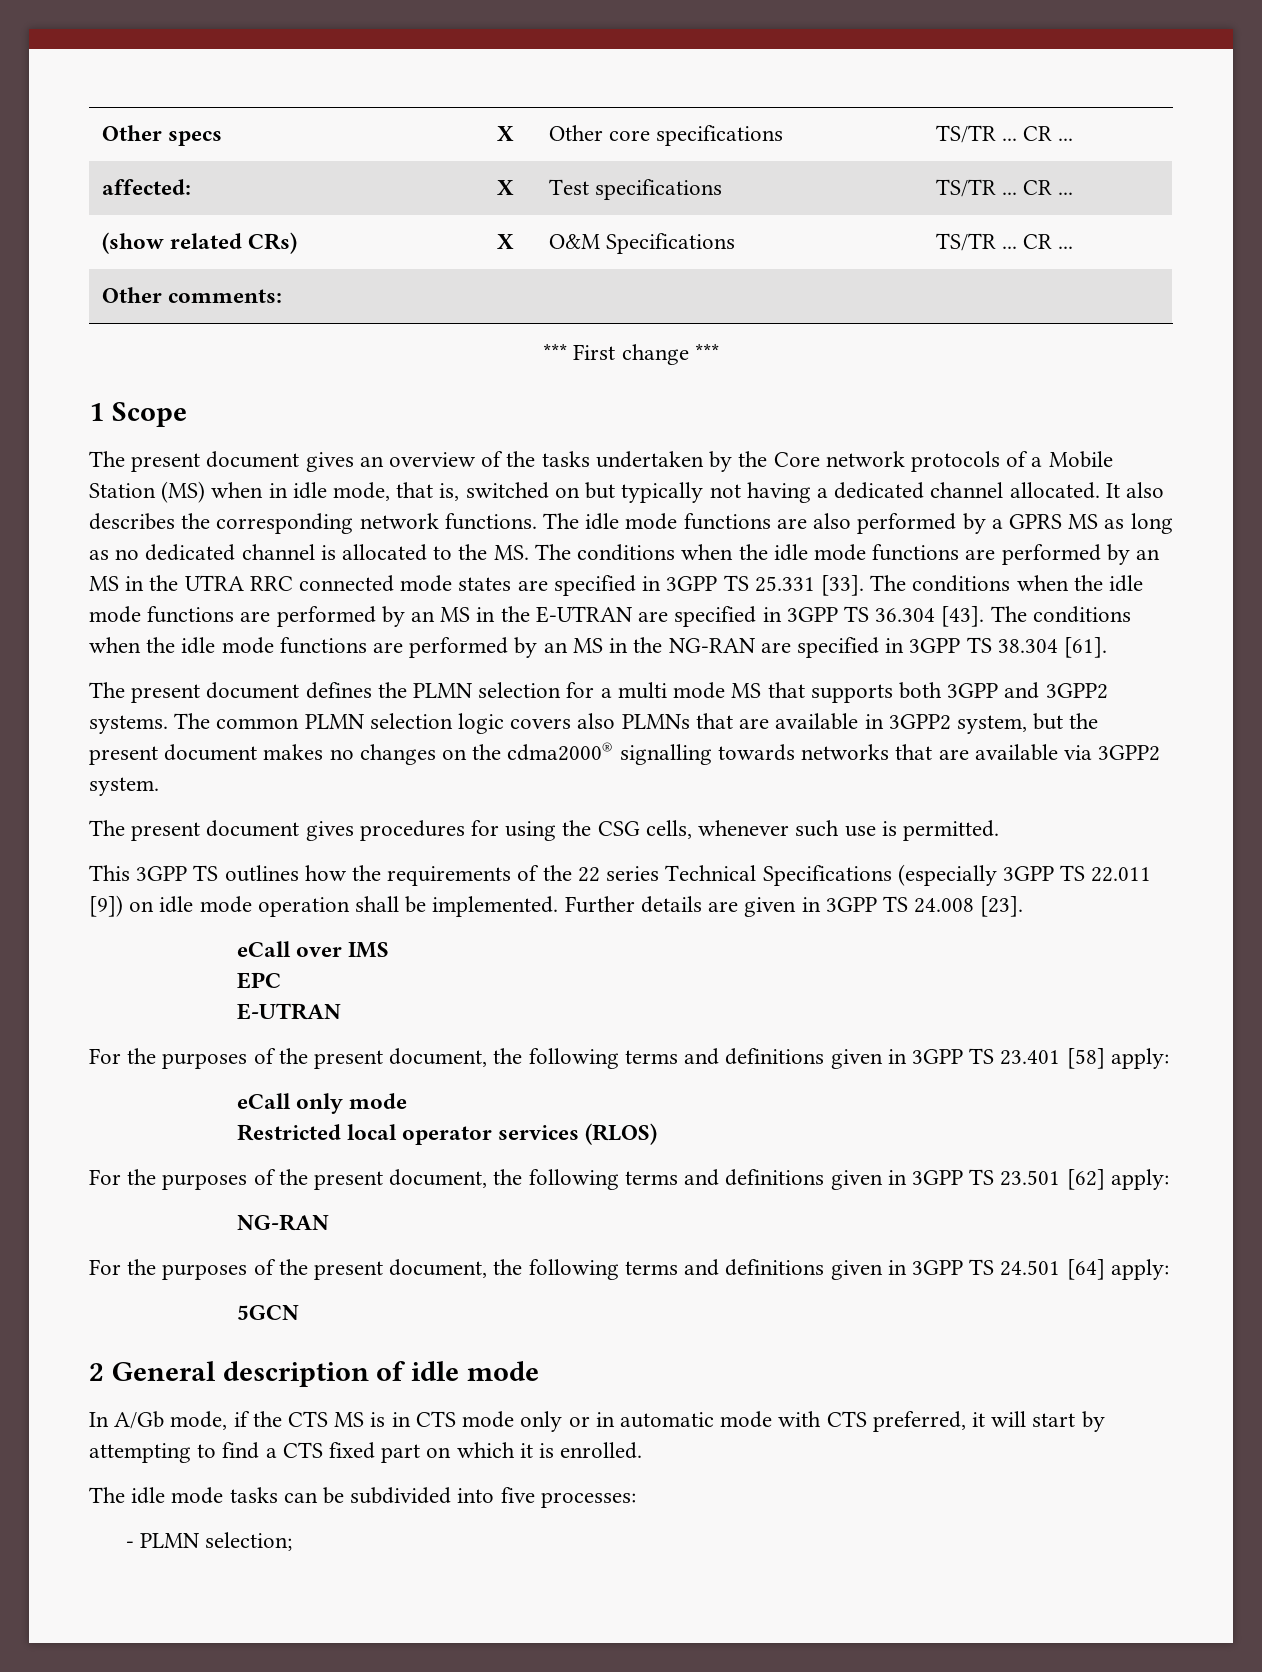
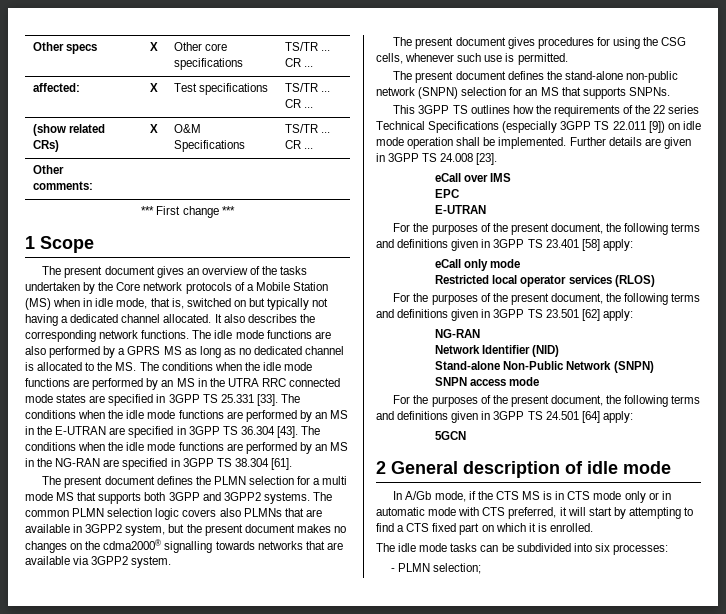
(999, 830) none -> [393,71,679,83] [376,87,670,99] // The present document defines the stand-alone non-public network (SNPN) selection for an MS that supports SNPNs.
(329, 1222) none -> [435,345,560,357] [435,361,654,373] [435,377,540,386] // Network Identifier (NID) // Stand-alone Non-Public Network (SNPN) // SNPN access mode
[500,1487,535,1503] five -> [594,543,610,552] six

